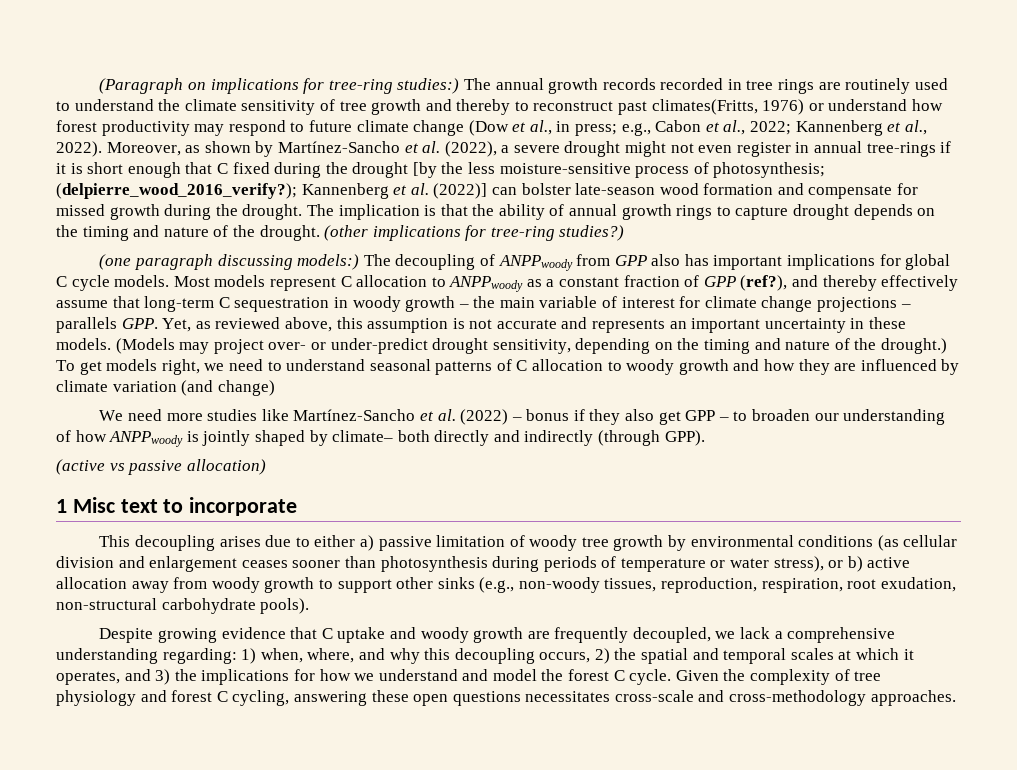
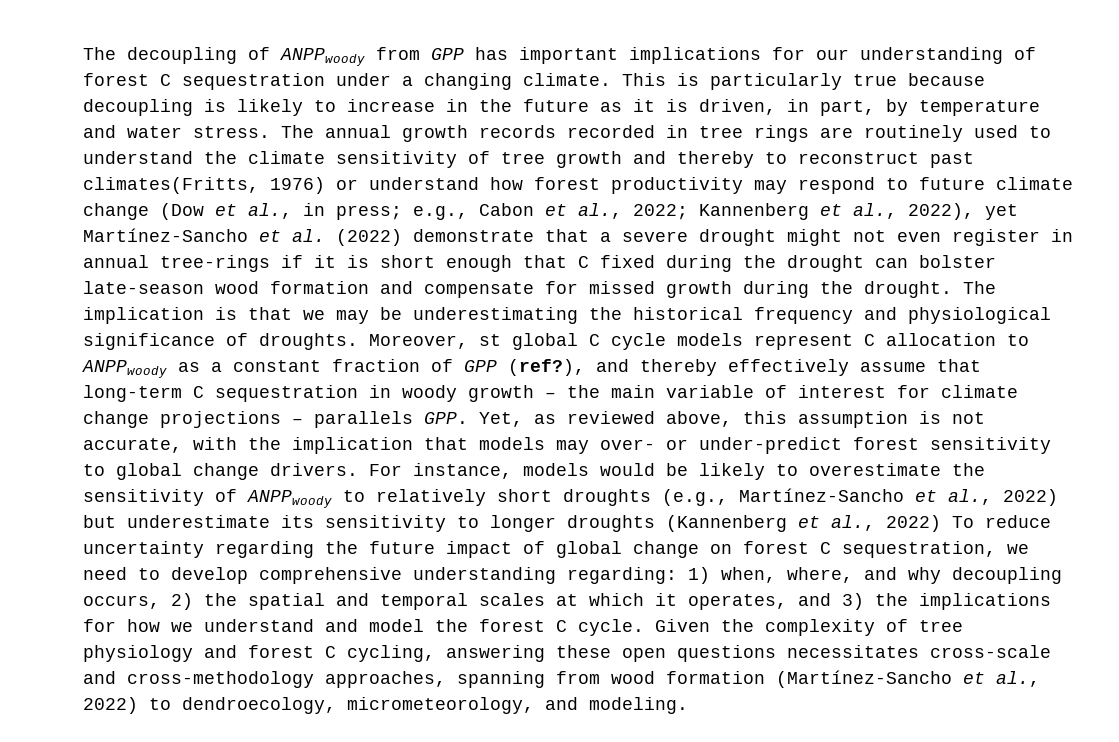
[99,78,460,94] (Paragraph on implications for tree-ring studies:) -> [83,47,1036,66] [83,73,985,90] [83,99,1040,116] [83,125,270,138] The decoupling of ANPPwoody from GPP has important implications for our understanding of forest C sequestration under a changing climate. This is particularly true because decoupling is likely to increase in the future as it is driven, in part, by temperature and water stress.
[56,141,497,157] 2022). Moreover, as shown by Martínez-Sancho et al. (2022), -> [908,203,1018,220] [83,228,589,246] 2022), yet Martínez-Sancho et al. (2022) demonstrate that
[412,162,826,178] [56,183,488,199] [by the less moisture-sensitive process of photosynthesis; (delpierre_wood_2016_verify?); Kannenberg et al. (2022)] -> (864, 263) none
[472,204,936,220] [56,225,625,241] [99,254,901,271] the ability of annual growth rings to capture drought depends on the timing and nature of the drought. (other implications for tree-ring studies?) // (one paragraph discussing models:) The decoupling of ANPPwoody from GPP also has important implications for -> [303,307,1051,324] [83,333,501,350] we may be underestimating the historical frequency and physiological significance of droughts. Moreover, st
[114,275,210,287] models. Most -> (666, 341) none
[496,317,907,333] [56,338,948,354] [56,359,960,375] [56,380,275,396] [99,409,946,425] [56,430,705,447] [56,459,266,475] [56,497,298,516] [99,535,958,551] [56,556,911,572] [56,577,956,593] [56,598,310,614] [99,627,783,643] accurate and represents an important uncertainty in these models. (Models may project over- or under-predict drought sensitivity, depending on the timing and nature of the drought.) To get models right, we need to understand seasonal patterns of C allocation to woody growth and how they are influenced by climate variation (and change) // We need more studies like Martínez-Sancho et al. (2022) – bonus if they also get GPP – to broaden our understanding of how ANPPwoody is jointly shaped by climate– both directly and indirectly (through GPP). // (active vs passive allocation) // 1 Misc text to incorporate // This decoupling arises due to either a) passive limitation of woody tree growth by environmental conditions (as cellular division and enlargement ceases sooner than photosynthesis during periods of temperature or water stress), or b) active allocation away from woody growth to support other sinks (e.g., non-woody tissues, reproduction, respiration, root exudation, non-structural carbohydrate pools). // Despite growing evidence that C uptake and woody growth are frequently decoupled, we lack a -> [83,437,1051,454] [83,463,985,480] [83,488,1058,508] [83,515,1051,532] [83,541,1029,558] [83,567,248,584] accurate, with the implication that models may over- or under-predict forest sensitivity to global change drivers. For instance, models would be likely to overestimate the sensitivity of ANPPwoody to relatively short droughts (e.g., Martínez-Sancho et al., 2022) but underestimate its sensitivity to longer droughts (Kannenberg et al., 2022) To reduce uncertainty regarding the future impact of global change on forest C sequestration, we need to develop
[424,648,451,660] this -> (941, 575) none
[870,690,956,706] approaches. -> [325,670,1040,688] [83,697,688,714] approaches, spanning from wood formation (Martínez-Sancho et al., 2022) to dendroecology, micrometeorology, and modeling.

